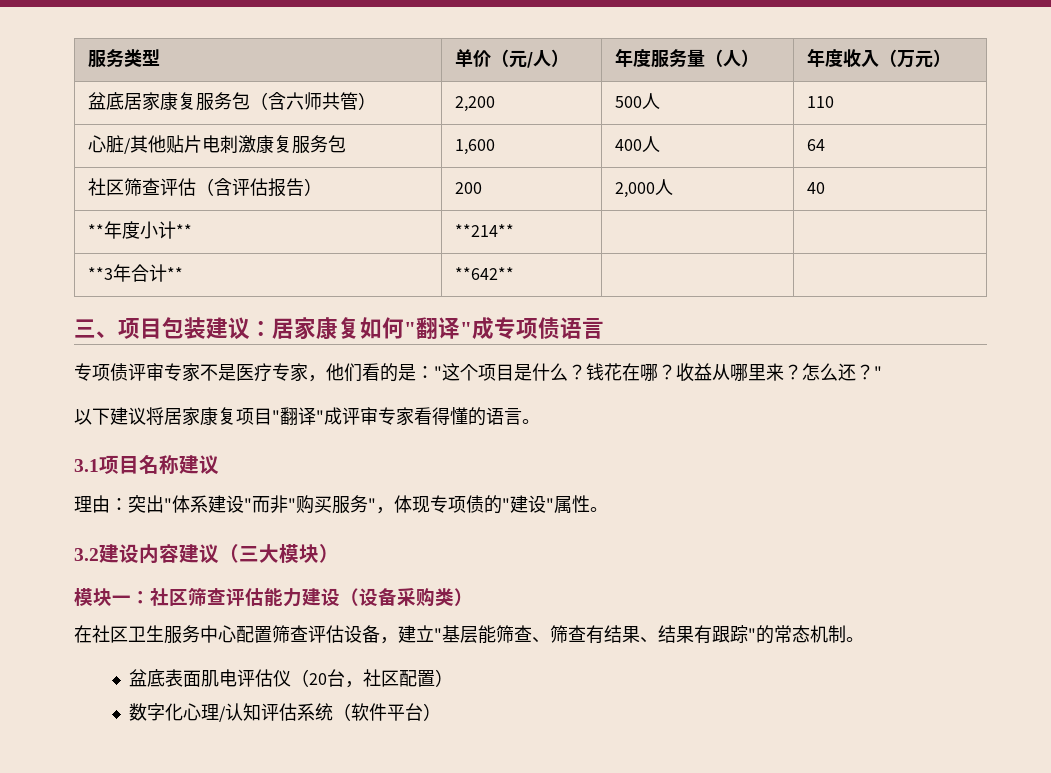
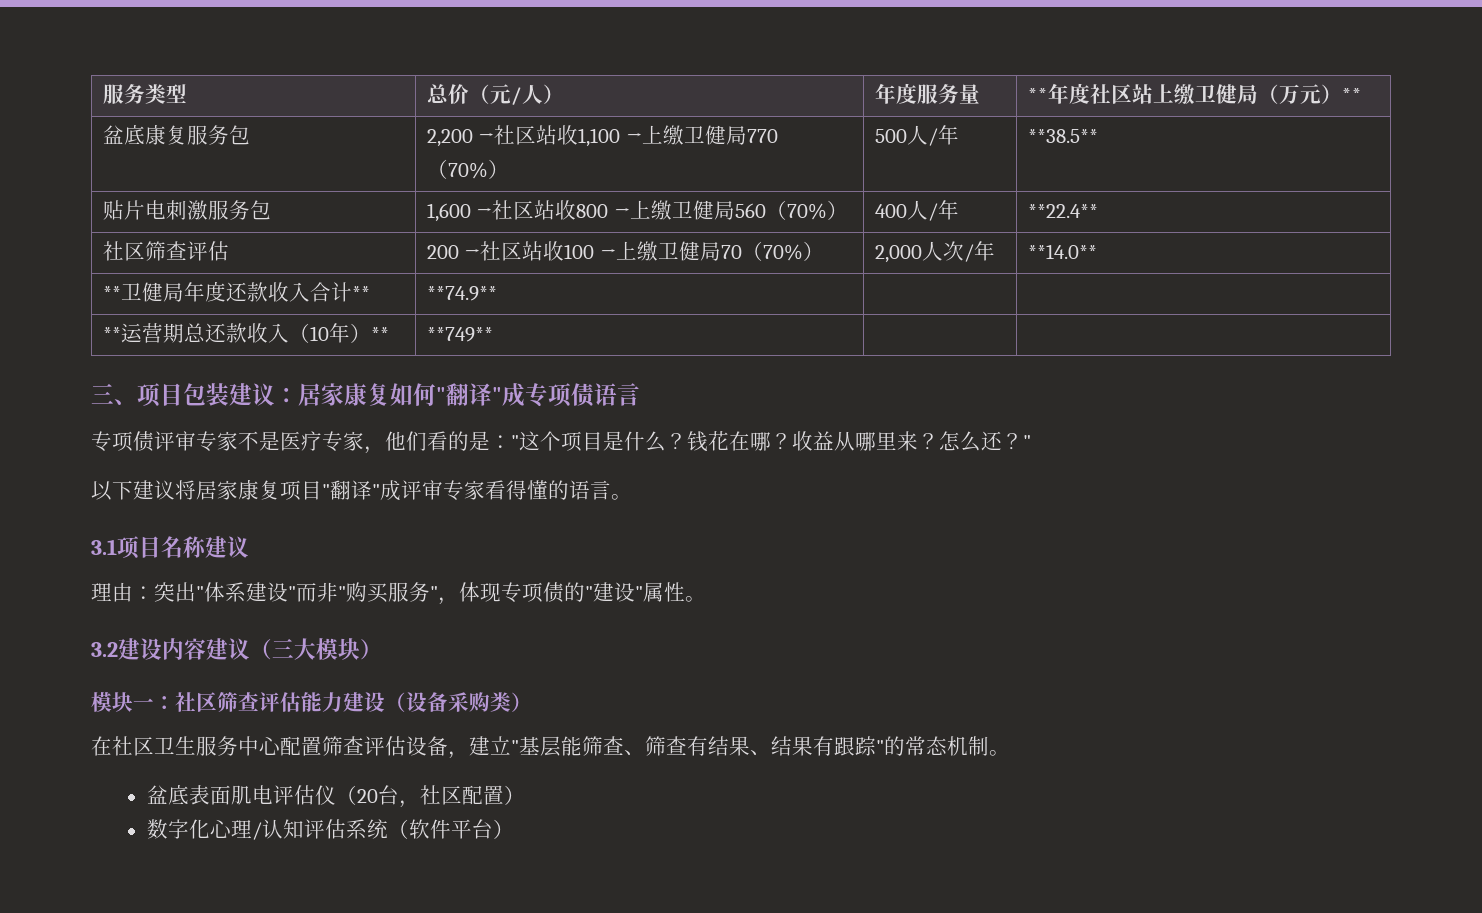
[455,49,474,67] 单 -> [426,84,449,104] 总
[705,49,760,67] [807,48,880,67] （人） | 年度收入 -> [1027,83,1258,105] | **年度社区站上缴卫健局
[88,92,377,111] [455,96,496,112] [615,93,661,109] [807,96,835,108] [88,135,347,154] [455,139,496,155] // 盆底居家康复服务包（含六师共管） | 2,200 | 500人 | 110 // 心脏/其他贴片电刺激康复服务包 | 1,600 -> [1341,88,1362,102] [102,125,250,145] [426,125,778,147] [426,159,509,179] [874,125,959,146] [1027,129,1098,143] [102,200,271,220] [426,200,848,222] ** // 盆底康复服务包 | 2,200 →社区站收1,100 →上缴卫健局770（70%） | 500人/年 | **38.5** // 贴片电刺激服务包 | 1,600 →社区站收800 →上缴卫健局560（70%）
[807,139,826,151] [88,178,323,197] [455,182,483,194] [615,179,674,198] [807,182,826,194] [88,221,193,239] [455,224,515,237] [88,264,184,282] [455,267,515,280] | 64 // 社区筛查评估（含评估报告） | 200 | 2,000人 | 40 // **年度小计** | **214** | | // **3年合计** | **642** -> [927,200,959,221] [1027,204,1098,218] [102,241,229,261] [426,241,824,261] [874,241,995,263] [1027,244,1097,259] [102,281,370,302] [426,286,497,301] [102,323,389,343] [426,327,493,342] /年 | **22.4** // 社区筛查评估 | 200 →社区站收100 →上缴卫健局70（70%） | 2,000人次/年 | **14.0** // **卫健局年度还款收入合计** | **74.9** | | // **运营期总还款收入（10年）** | **749**

